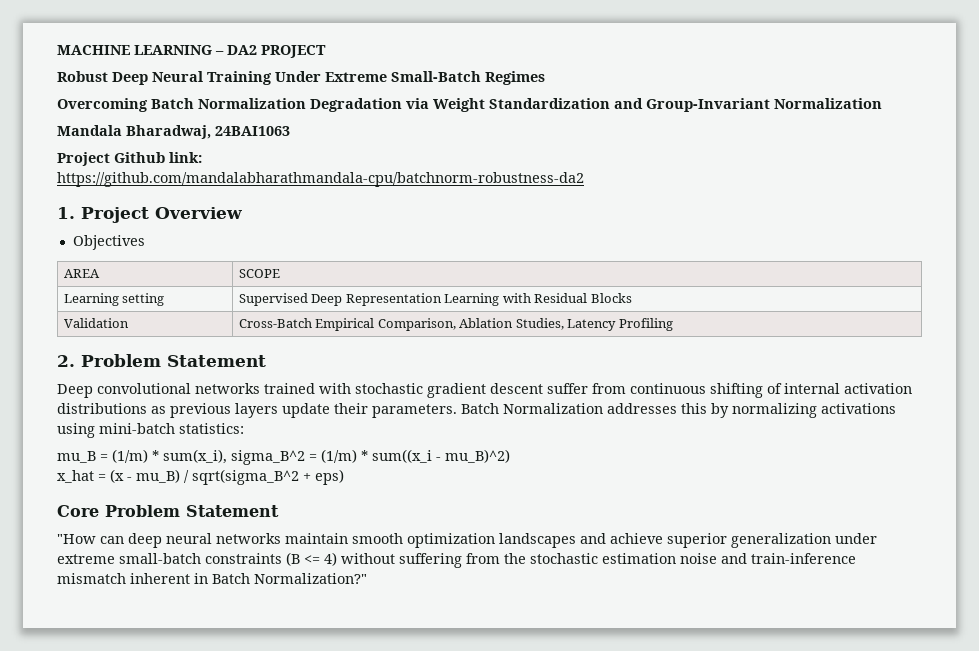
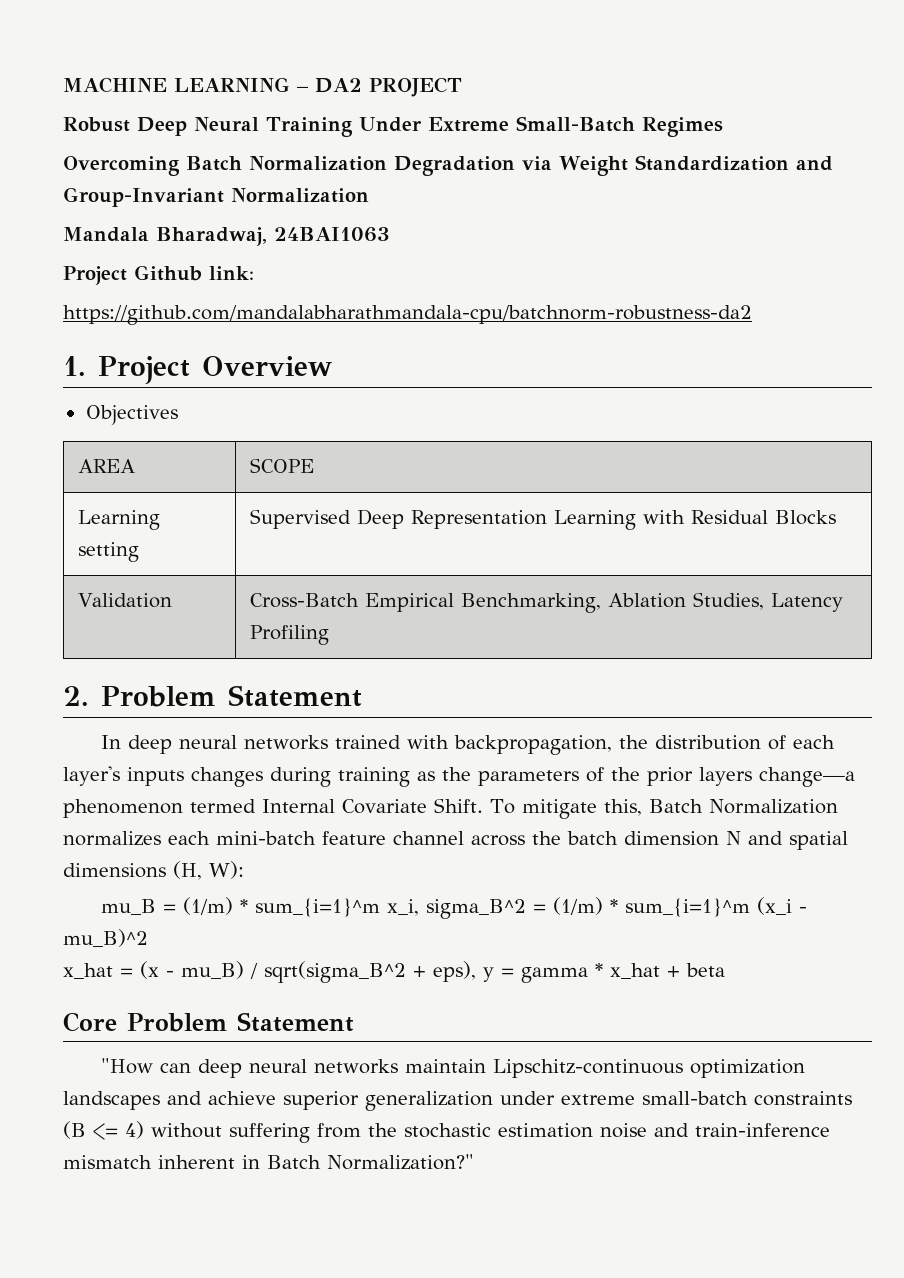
[377,318,456,331] Comparison, -> [460,593,601,613] Benchmarking,
[57,383,912,398] [57,403,896,418] [57,423,244,438] Deep convolutional networks trained with stochastic gradient descent suffer from continuous shifting of internal activation distributions as previous layers update their parameters. Batch Normalization addresses this by normalizing activations using mini-batch statistics: -> [101,735,836,755] [63,766,855,787] [63,798,838,819] [63,831,848,850] [63,861,244,880] In deep neural networks trained with backpropagation, the distribution of each layer's inputs changes during training as the parameters of the prior layers change—a phenomenon termed Internal Covariate Shift. To mitigate this, Batch Normalization normalizes each mini-batch feature channel across the batch dimension N and spatial dimensions (H, W):
[163,449,227,464] sum(x_i), -> [255,898,420,917] sum_{i=1}^m x_i,
[372,449,510,463] sum((x_i - mu_B)^2) -> [625,897,808,917] [63,929,148,947] sum_{i=1}^m (x_i - mu_B)^2
[315,469,344,485] eps) -> [433,961,725,983] eps), y = gamma * x_hat + beta
[352,533,403,544] smooth -> [493,1059,684,1078] Lipschitz-continuous

